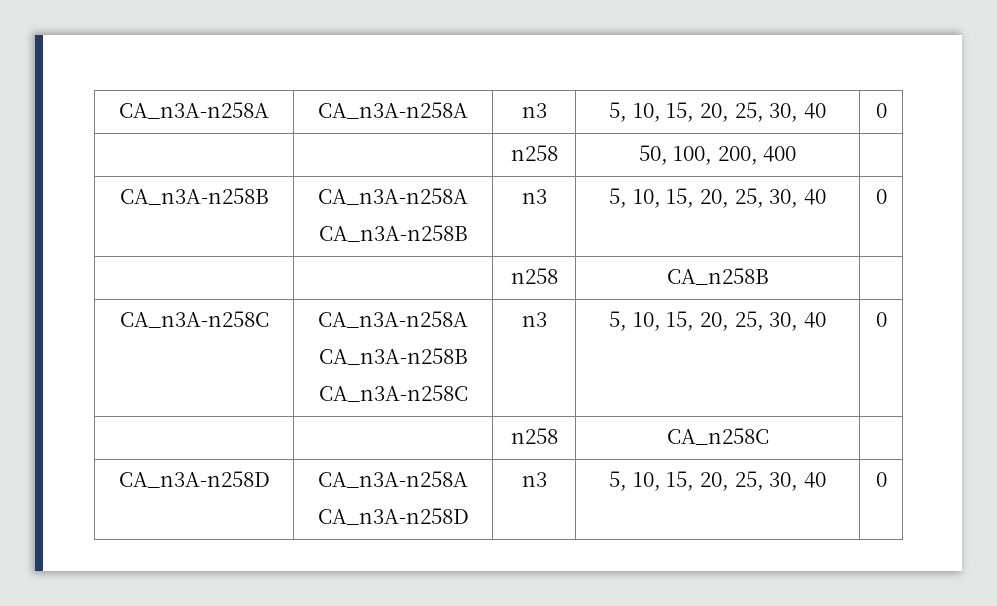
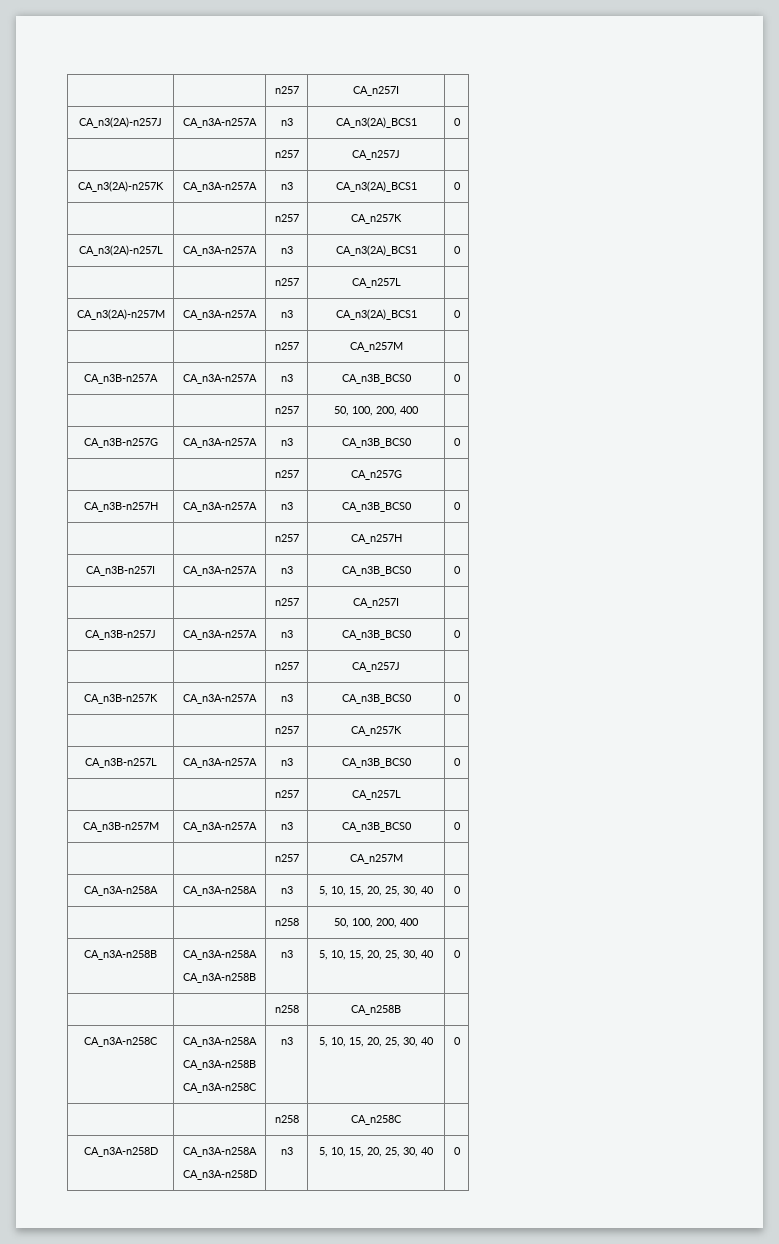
(119, 110) none -> [274,86,299,94] [353,86,399,96] [79,117,162,128] [183,118,257,128] [280,118,293,126] [335,117,417,128] [453,118,461,126] [274,150,299,158] [352,150,400,160] [78,181,164,192] [183,182,257,192] [280,182,293,190] [335,181,417,192] [453,182,461,190] [274,214,299,222] [351,214,402,224] [78,245,163,256] [183,246,257,256] [280,246,293,254] [335,245,417,256] [453,246,461,254] [274,278,299,286] [351,278,401,288] [76,309,165,320] [183,310,257,320] [280,310,293,318] [335,309,417,320] [453,310,461,318] [274,342,299,350] [349,342,403,352] [84,374,158,384] [183,374,257,384] [280,374,293,382] [341,374,412,384] [453,374,461,382] [274,406,299,414] [334,406,419,416] [83,438,158,448] [183,438,257,448] [280,438,293,446] [341,438,412,448] [453,438,461,446] [274,470,299,478] [350,470,402,480] [83,502,158,512] [183,502,257,512] [280,502,293,510] [341,502,412,512] [453,502,461,510] [274,534,299,542] [350,534,402,544] [86,566,155,576] [183,566,257,576] [280,566,293,574] [341,566,412,576] [453,566,461,574] [274,598,299,606] [353,598,399,608] [85,630,156,640] [183,630,257,640] [280,630,293,638] [341,630,412,640] [453,630,461,638] [274,662,299,670] [352,662,400,672] [84,694,158,704] [183,694,257,704] [280,694,293,702] [341,694,412,704] [453,694,461,702] [274,726,299,734] [351,726,402,736] [84,758,157,768] [183,758,257,768] [280,758,293,766] [341,758,412,768] [453,758,461,766] [274,790,299,798] [351,790,401,800] [82,822,159,832] [183,822,257,832] [280,822,293,830] [341,822,412,832] [453,822,461,830] [274,854,299,862] [349,854,403,864] | | n257 | CA_n257I | // CA_n3(2A)-n257J | CA_n3A-n257A | n3 | CA_n3(2A)_BCS1 | 0 // | | n257 | CA_n257J | // CA_n3(2A)-n257K | CA_n3A-n257A | n3 | CA_n3(2A)_BCS1 | 0 // | | n257 | CA_n257K | // CA_n3(2A)-n257L | CA_n3A-n257A | n3 | CA_n3(2A)_BCS1 | 0 // | | n257 | CA_n257L | // CA_n3(2A)-n257M | CA_n3A-n257A | n3 | CA_n3(2A)_BCS1 | 0 // | | n257 | CA_n257M | // CA_n3B-n257A | CA_n3A-n257A | n3 | CA_n3B_BCS0 | 0 // | | n257 | 50, 100, 200, 400 | // CA_n3B-n257G | CA_n3A-n257A | n3 | CA_n3B_BCS0 | 0 // | | n257 | CA_n257G | // CA_n3B-n257H | CA_n3A-n257A | n3 | CA_n3B_BCS0 | 0 // | | n257 | CA_n257H | // CA_n3B-n257I | CA_n3A-n257A | n3 | CA_n3B_BCS0 | 0 // | | n257 | CA_n257I | // CA_n3B-n257J | CA_n3A-n257A | n3 | CA_n3B_BCS0 | 0 // | | n257 | CA_n257J | // CA_n3B-n257K | CA_n3A-n257A | n3 | CA_n3B_BCS0 | 0 // | | n257 | CA_n257K | // CA_n3B-n257L | CA_n3A-n257A | n3 | CA_n3B_BCS0 | 0 // | | n257 | CA_n257L | // CA_n3B-n257M | CA_n3A-n257A | n3 | CA_n3B_BCS0 | 0 // | | n257 | CA_n257M | //

